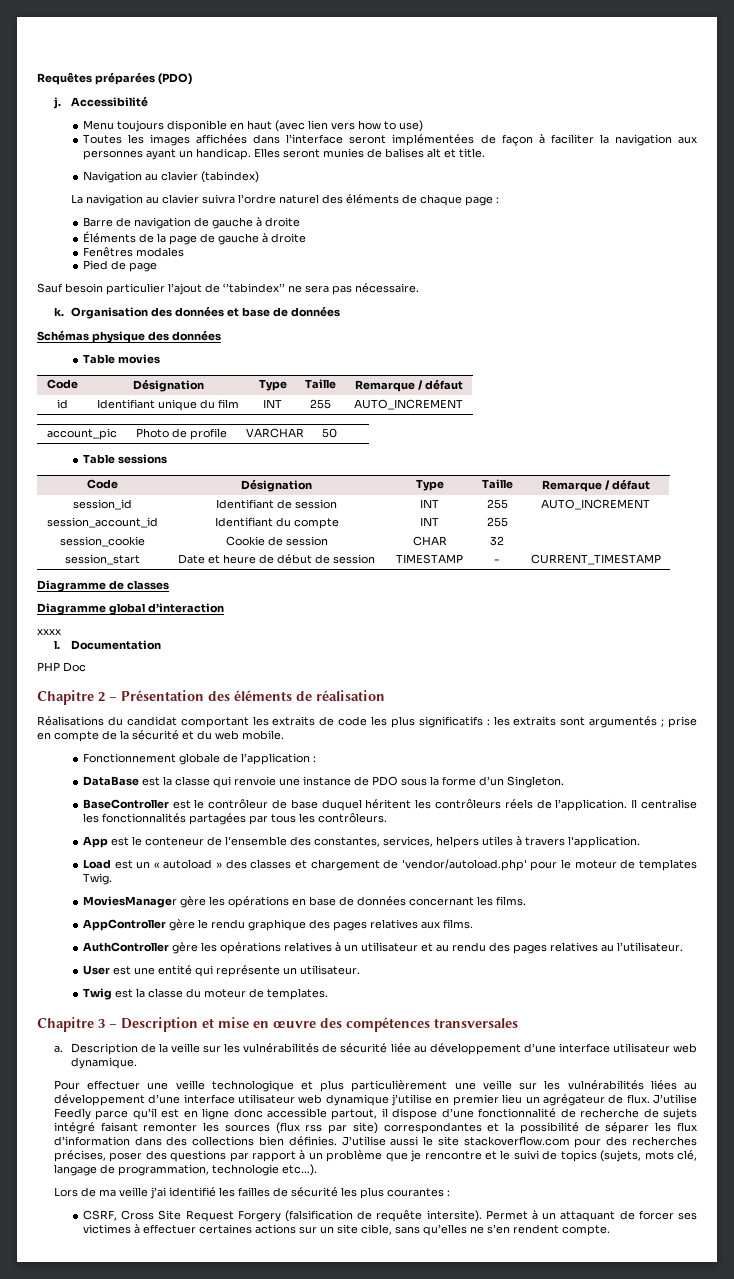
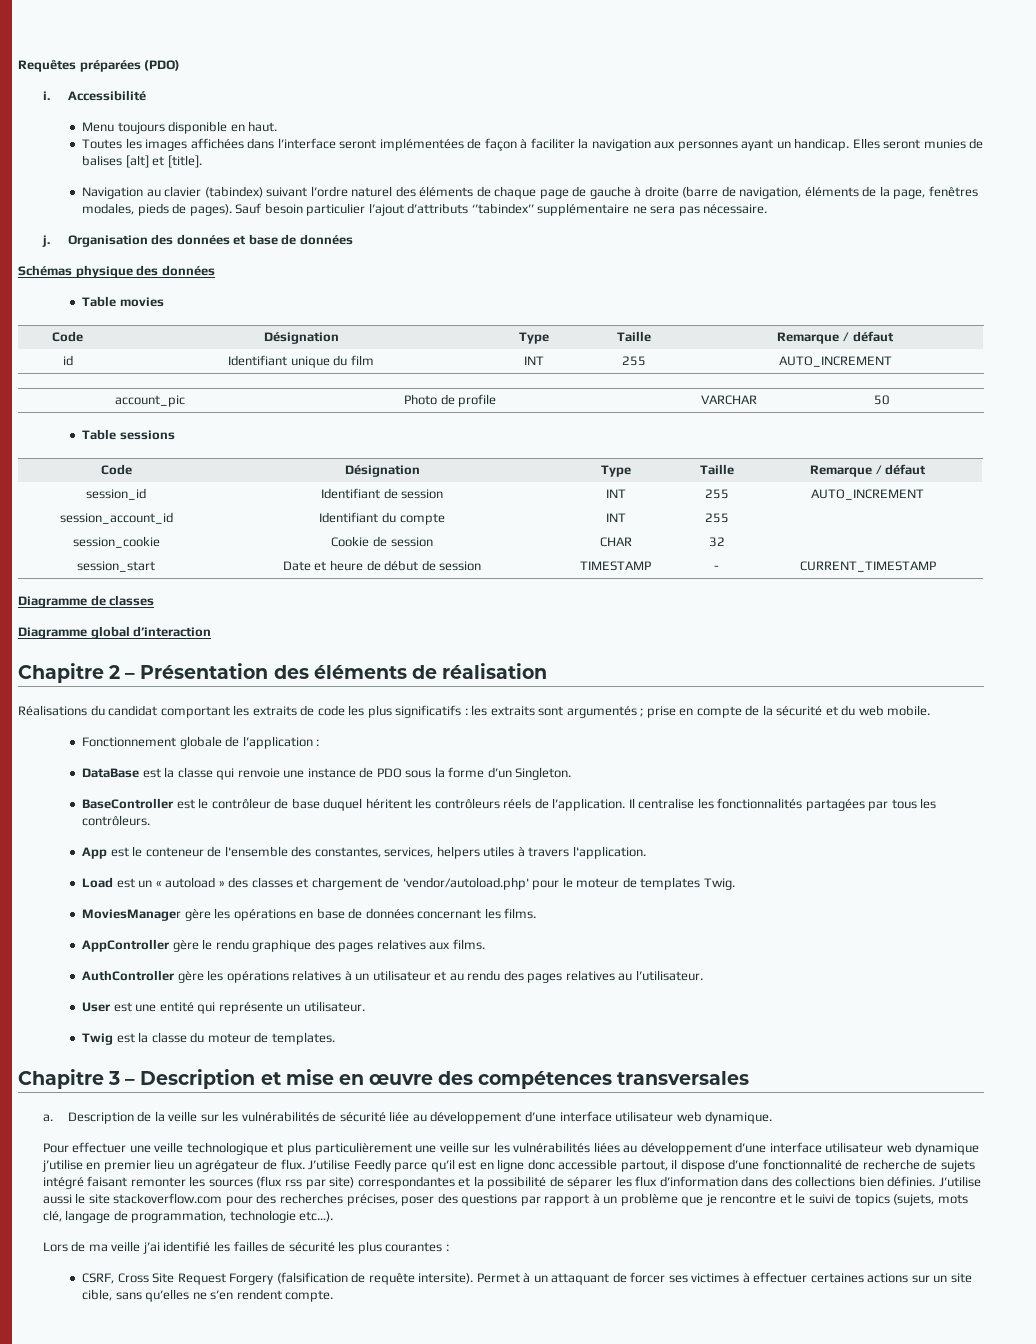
[53,97,61,109] j. -> [42,91,50,100] i.
[246,120,423,132] haut (avec lien vers how to use) -> [248,121,278,132] haut.
[426,148,485,158] alt et title. -> [125,155,202,168] [alt] et [title].
[70,194,235,206] // La navigation au clavier suivra -> [266,187,308,197] suivant
[495,197,499,203] [82,217,300,229] [82,231,306,245] [82,247,184,257] [82,260,157,272] : // Barre de navigation de gauche à droite // Éléments de la page de gauche à droite // Fenêtres modales // Pied de page // -> [572,186,978,199] [82,203,232,216] de gauche à droite (barre de navigation, éléments de la page, fenêtres modales, pieds de pages).
[205,283,285,293] de ‘’tabindex’’ -> [407,203,630,216] d’attributs ‘’tabindex’’ supplémentaire
[53,307,64,316] k. -> [41,235,50,247] j.
[37,629,61,635] [53,640,161,650] [37,662,86,672] // xxxx // l. Documentation // PHP Doc -> (212, 631) none

